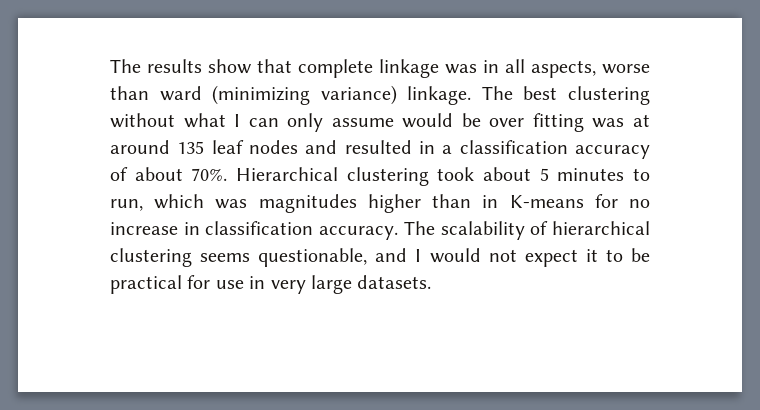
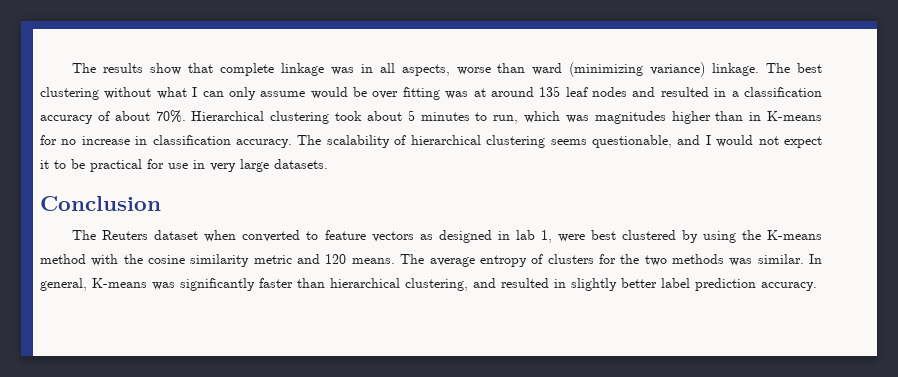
(432, 282) none -> [40,196,161,211] [72,230,822,243] [40,254,823,267] [40,278,817,291] // Conclusion // The Reuters dataset when converted to feature vectors as designed in lab 1, were best clustered by using the K-means method with the cosine similarity metric and 120 means. The average entropy of clusters for the two methods was similar. In general, K-means was significantly faster than hierarchical clustering, and resulted in slightly better label prediction accuracy.

